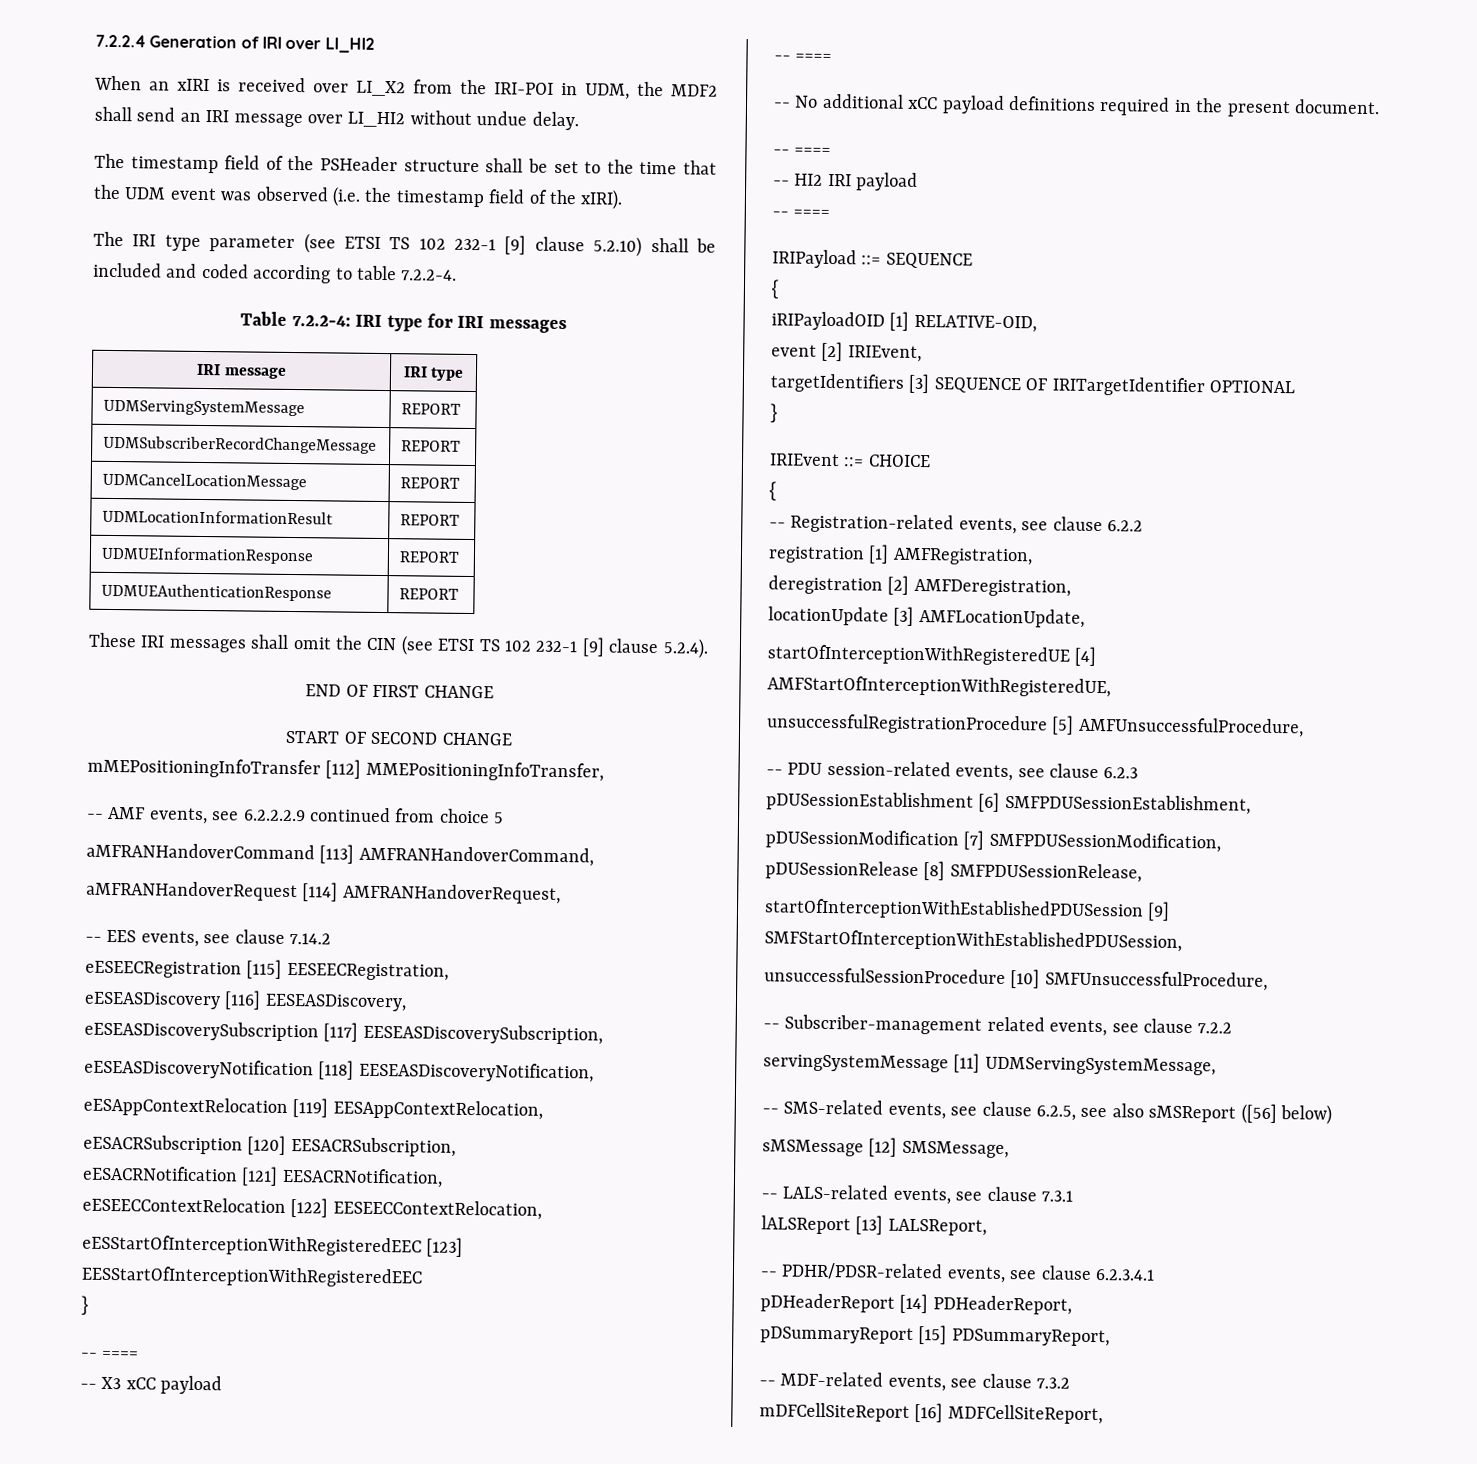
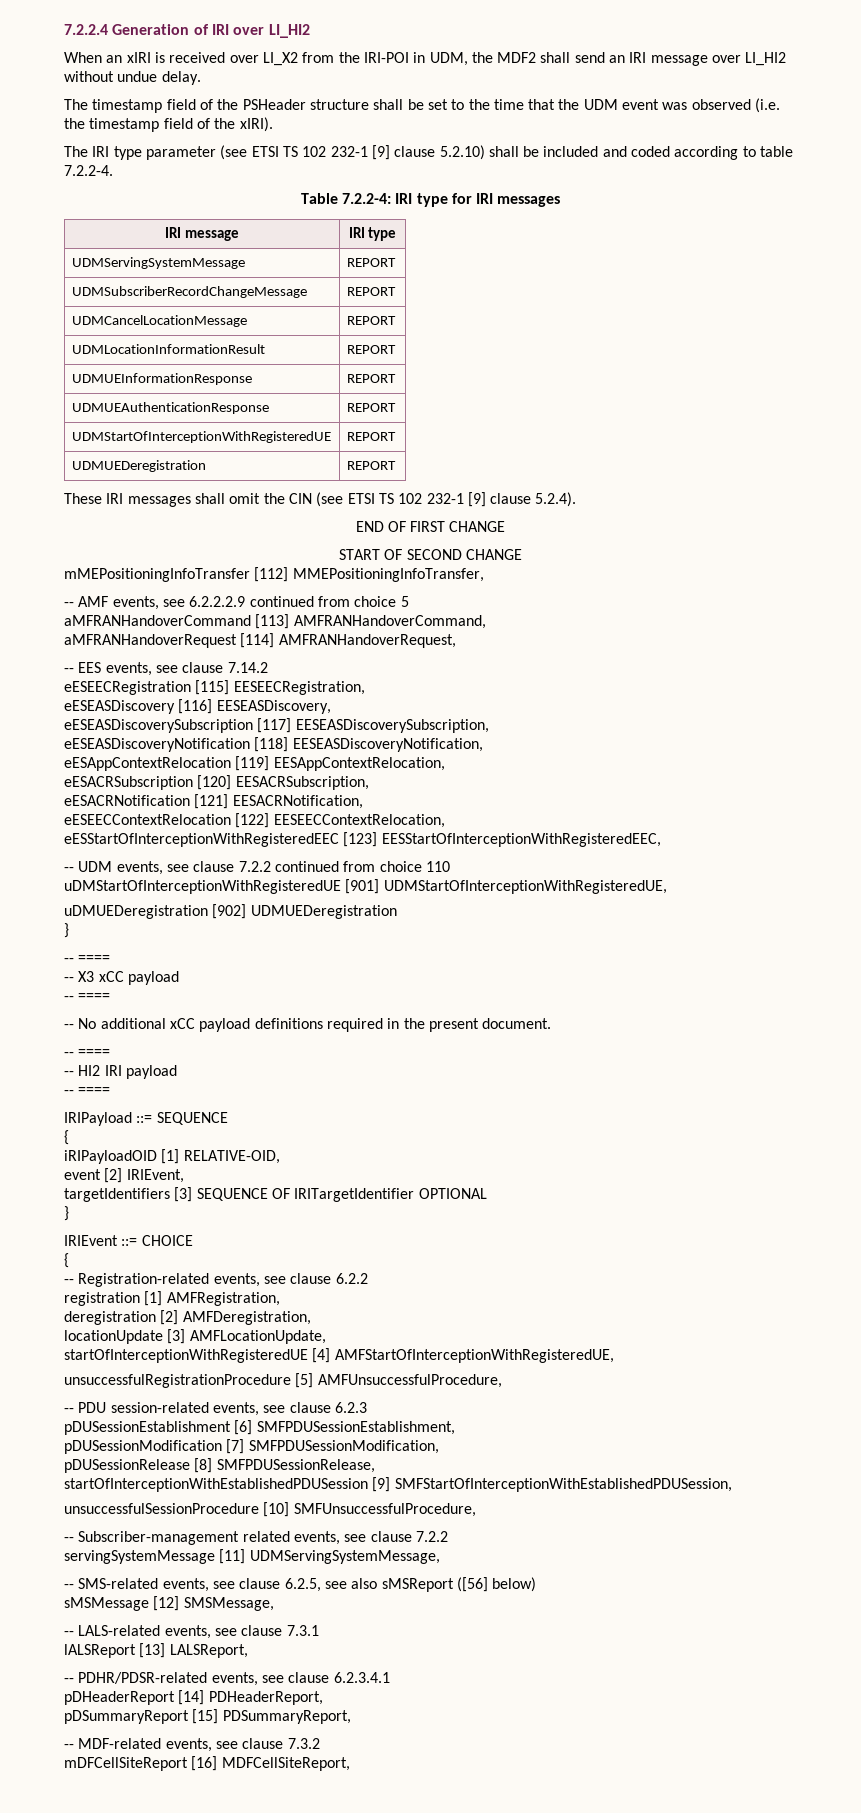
(460, 594) none -> [71,431,331,443] [346,432,396,441] [71,460,206,472] [346,461,396,470] // UDMStartOfInterceptionWithRegisteredUE | REPORT // UDMUEDeregistration | REPORT
[81,1265,422,1288] EESStartOfInterceptionWithRegisteredEEC -> [381,833,661,847] [64,861,450,875] [64,879,667,894] [64,904,397,919] EESStartOfInterceptionWithRegisteredEEC, // -- UDM events, see clause 7.2.2 continued from choice 110 // uDMStartOfInterceptionWithRegisteredUE [901] UDMStartOfInterceptionWithRegisteredUE, // uDMUEDeregistration [902] UDMUEDeregistration

